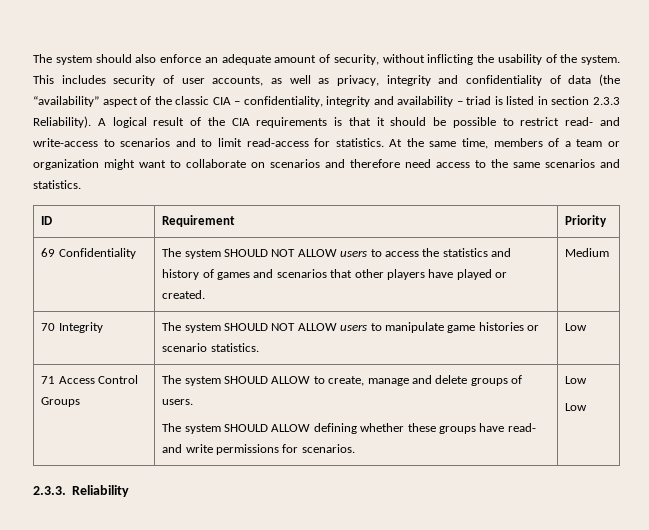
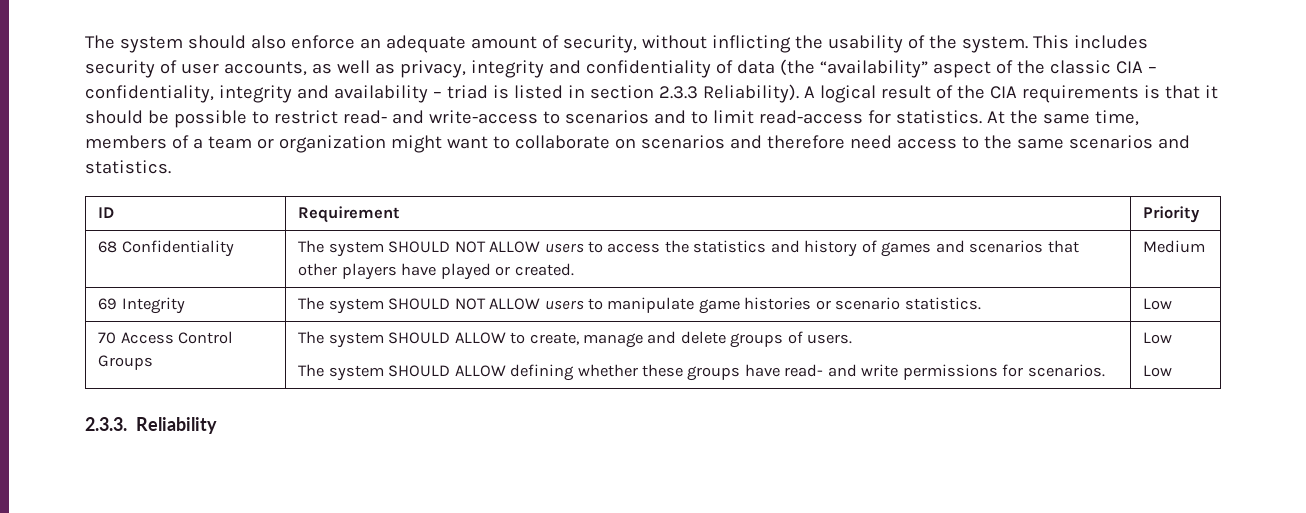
[41,248,56,257] 69 -> [98,241,118,253] 68
[41,323,56,331] 70 -> [98,298,118,310] 69
[41,376,56,384] 71 -> [98,332,117,344] 70

